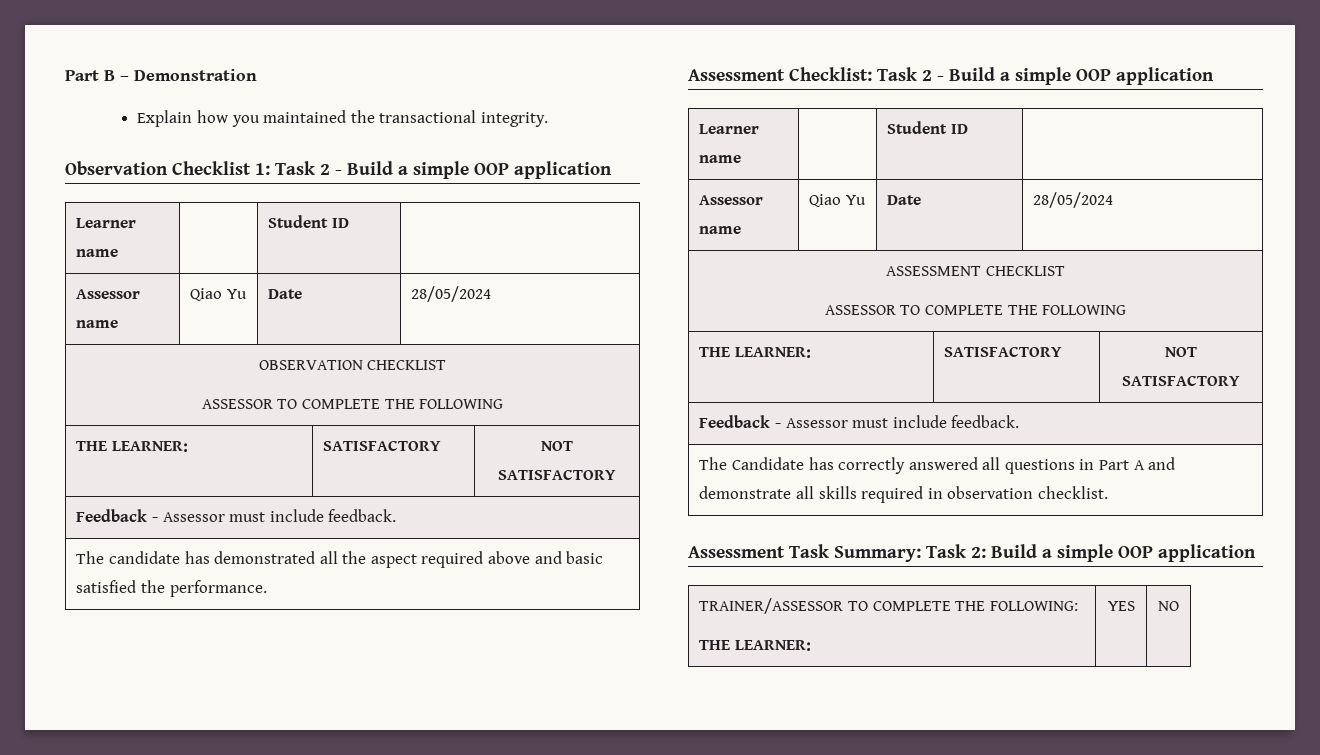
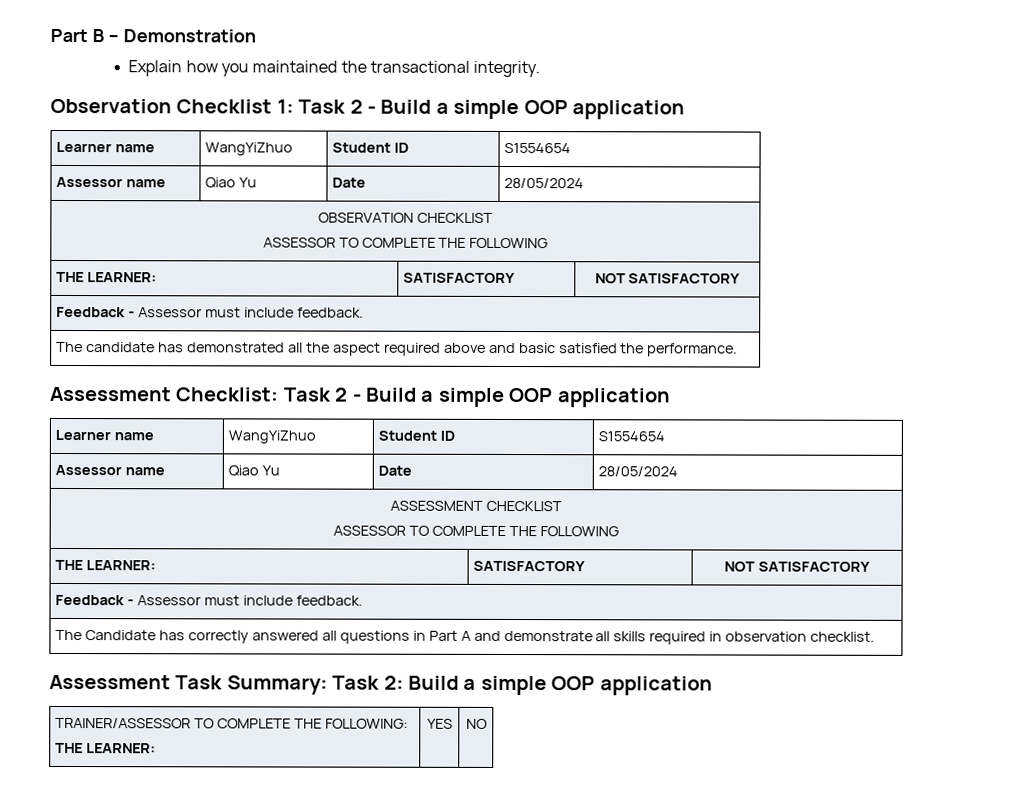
[268,215,349,228] | Student ID | -> [205,142,294,156] [332,142,410,153] [504,142,572,154] WangYiZhuo | Student ID | S1554654
[887,121,968,134] | Student ID | -> [228,430,317,444] [378,430,456,441] [598,431,666,442] WangYiZhuo | Student ID | S1554654

